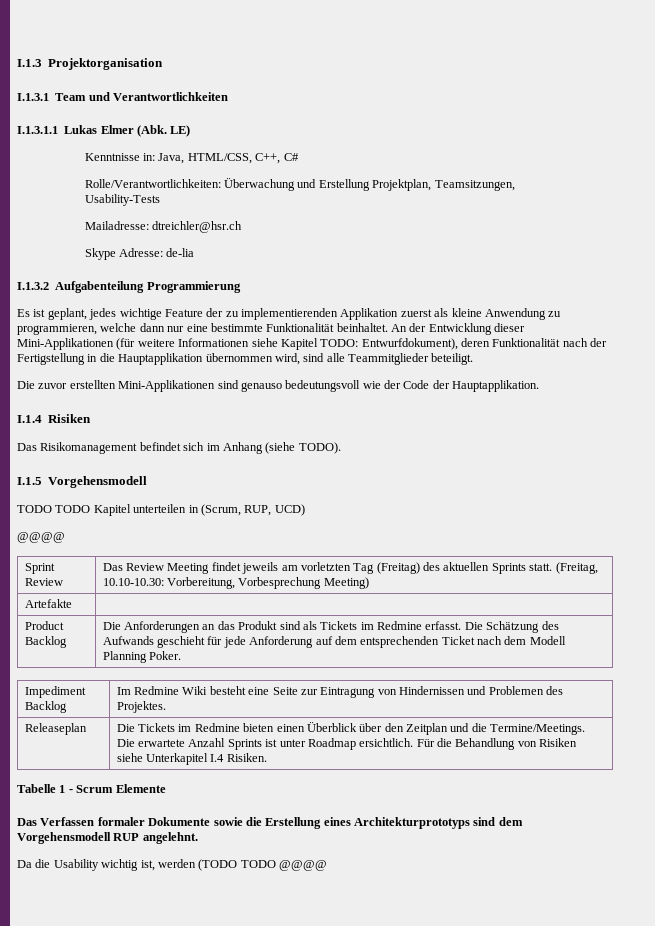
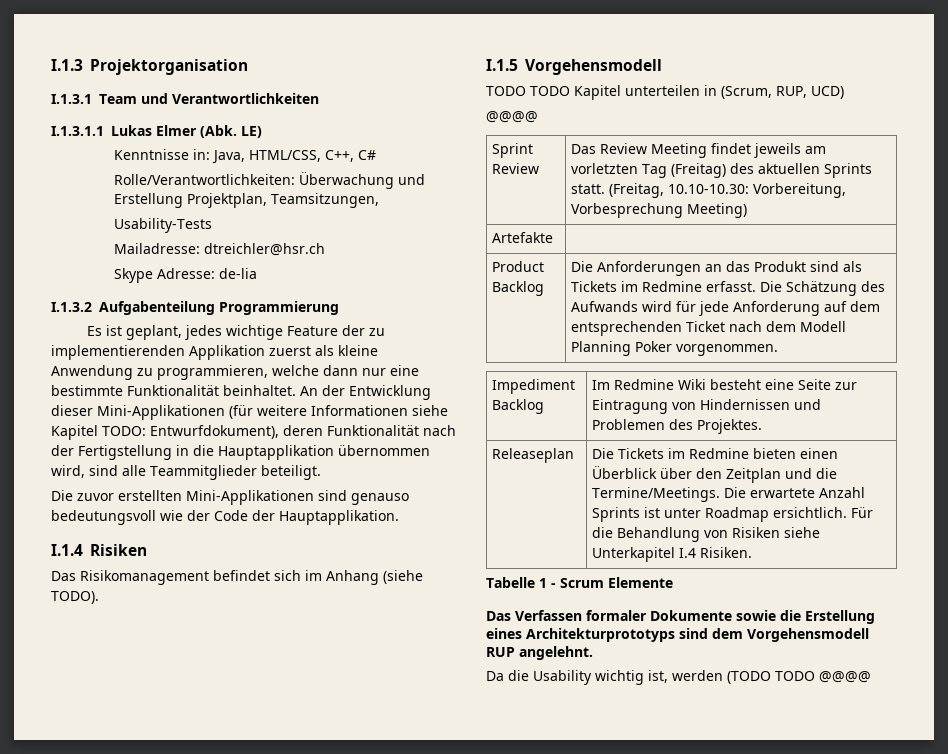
[157,636,206,648] geschieht -> [641,301,672,312] wird
[149,651,182,660] Poker. -> [634,341,778,356] Poker vorgenommen.

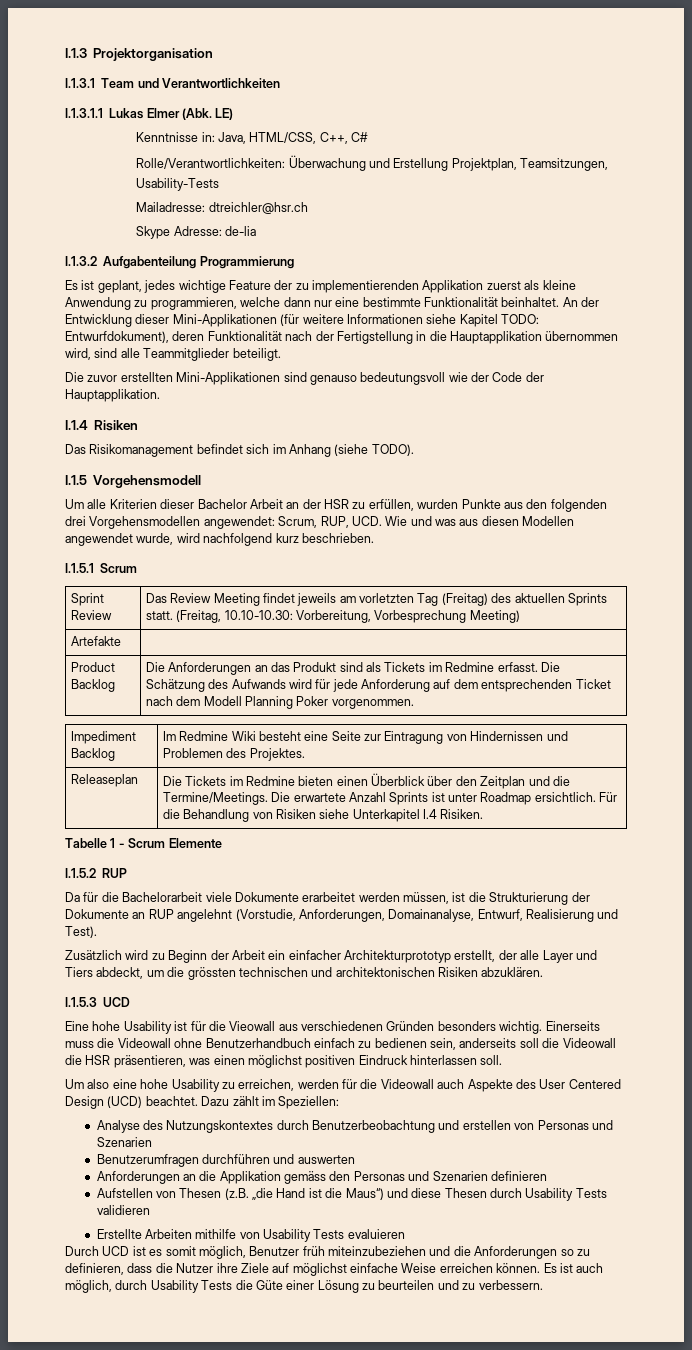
[486,85,844,100] [486,111,538,123] TODO TODO Kapitel unterteilen in (Scrum, RUP, UCD) // @@@@ -> [65,499,607,512] [65,516,575,529] [65,533,374,546] [65,563,138,573] Um alle Kriterien dieser Bachelor Arbeit an der HSR zu erfüllen, wurden Punkte aus den folgenden drei Vorgehensmodellen angewendet: Scrum, RUP, UCD. Wie und was aus diesen Modellen angewendet wurde, wird nachfolgend kurz beschrieben. // I.1.5.1 Scrum
[486,610,875,624] [486,628,869,642] [486,646,593,660] Das Verfassen formaler Dokumente sowie die Erstellung eines Architekturprototyps sind dem Vorgehensmodell RUP angelehnt. -> [65,868,128,878] I.1.5.2 RUP
[508,670,871,685] die Usability wichtig ist, werden (TODO TODO @@@@ -> [83,892,590,905] [65,909,619,922] [65,926,97,938] [65,950,597,963] [65,967,544,980] [65,997,131,1007] [65,1021,600,1034] [65,1038,616,1050] [65,1055,503,1068] [65,1079,621,1092] [65,1096,340,1109] [96,1120,613,1133] [96,1137,152,1147] [96,1154,355,1167] [96,1171,547,1184] [96,1188,607,1201] [96,1205,150,1215] [96,1229,405,1242] [65,1246,590,1259] [65,1263,604,1276] [65,1280,543,1293] für die Bachelorarbeit viele Dokumente erarbeitet werden müssen, ist die Strukturierung der Dokumente an RUP angelehnt (Vorstudie, Anforderungen, Domainanalyse, Entwurf, Realisierung und Test). // Zusätzlich wird zu Beginn der Arbeit ein einfacher Architekturprototyp erstellt, der alle Layer und Tiers abdeckt, um die grössten technischen und architektonischen Risiken abzuklären. // I.1.5.3 UCD // Eine hohe Usability ist für die Vieowall aus verschiedenen Gründen besonders wichtig. Einerseits muss die Videowall ohne Benutzerhandbuch einfach zu bedienen sein, anderseits soll die Videowall die HSR präsentieren, was einen möglichst positiven Eindruck hinterlassen soll. // Um also eine hohe Usability zu erreichen, werden für die Videowall auch Aspekte des User Centered Design (UCD) beachtet. Dazu zählt im Speziellen: // Analyse des Nutzungskontextes durch Benutzerbeobachtung und erstellen von Personas und Szenarien // Benutzerumfragen durchführen und auswerten // Anforderungen an die Applikation gemäss den Personas und Szenarien definieren // Aufstellen von Thesen (z.B. „die Hand ist die Maus“) und diese Thesen durch Usability Tests validieren // Erstellte Arbeiten mithilfe von Usability Tests evaluieren // Durch UCD ist es somit möglich, Benutzer früh miteinzubeziehen und die Anforderungen so zu definieren, dass die Nutzer ihre Ziele auf möglichst einfache Weise erreichen können. Es ist auch möglich, durch Usability Tests die Güte einer Lösung zu beurteilen und zu verbessern.

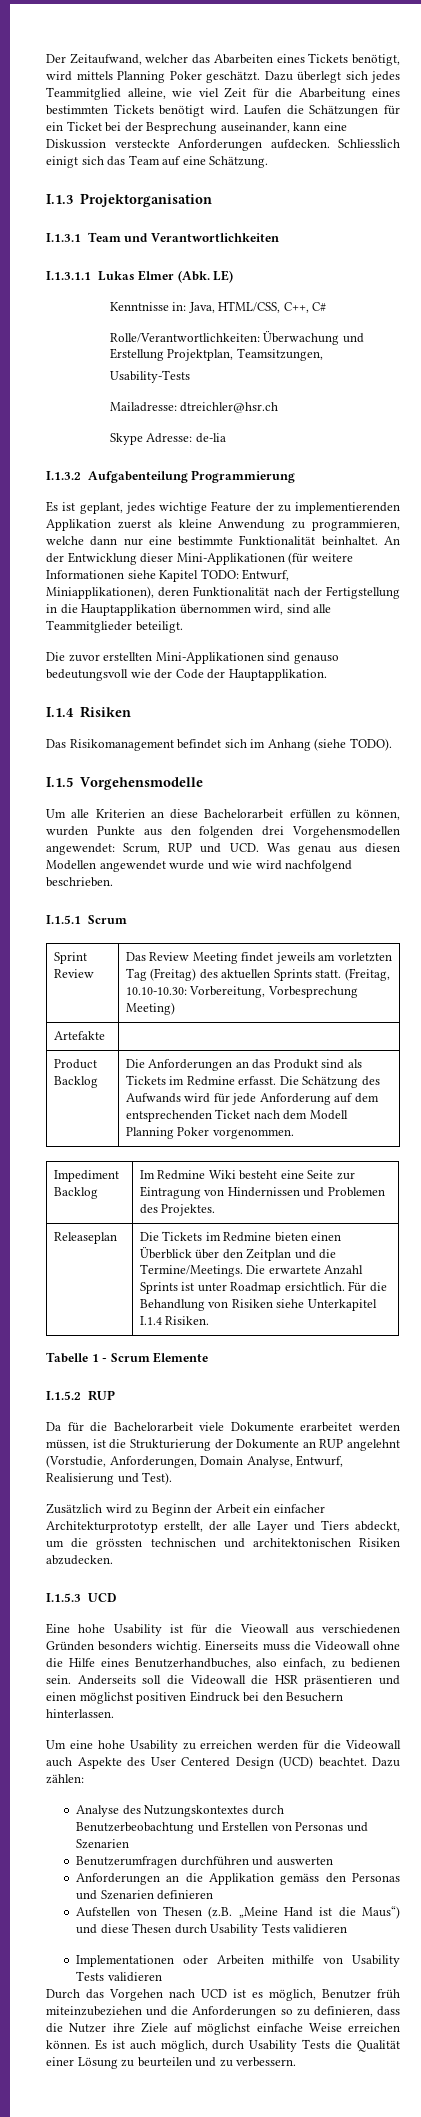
(65, 53) none -> [46,53,401,66] [46,71,400,83] [46,87,400,100] [46,104,400,117] [46,121,347,134] [46,139,400,151] [46,155,269,168] Der Zeitaufwand, welcher das Abarbeiten eines Tickets benötigt, wird mittels Planning Poker geschätzt. Dazu überlegt sich jedes Teammitglied alleine, wie viel Zeit für die Abarbeitung eines bestimmten Tickets benötigt wird. Laufen die Schätzungen für ein Ticket bei der Besprechung auseinander, kann eine Diskussion versteckte Anforderungen aufdecken. Schliesslich einigt sich das Team auf eine Schätzung. //
[65,331,169,343] Entwurfdokument), -> [242,569,290,581] [46,586,154,599] Entwurf, Miniapplikationen),
[93,475,202,488] Vorgehensmodell -> [79,777,203,790] Vorgehensmodelle
[160,499,414,511] dieser Bachelor Arbeit an der HSR zu erfüllen, -> [150,809,400,820] an diese Bachelorarbeit erfüllen zu können,
[320,516,456,528] RUP, UCD. Wie und was -> [168,843,331,855] RUP und UCD. Was genau
[136,533,174,545] wurde, -> [169,860,253,870] wurde und wie
[275,533,299,543] kurz -> (353, 866) none
[423,809,438,819] I.4 -> [139,1316,162,1325] I.1.4
[388,909,475,922] Domainanalyse, -> [200,1456,293,1468] Domain Analyse,
[481,967,544,977] abzuklären. -> [46,1555,113,1565] abzudecken.
[205,1038,517,1050] Benutzerhandbuch einfach zu bedienen sein, anderseits -> [46,1658,400,1669] [46,1675,136,1685] die Hilfe eines Benutzerhandbuches, also einfach, zu bedienen sein. Anderseits
[113,1055,211,1068] präsentieren, was -> [304,1675,400,1687] präsentieren und
[410,1055,503,1065] [65,1079,110,1089] hinterlassen soll. // Um also -> [243,1692,344,1702] [46,1709,114,1718] [46,1740,66,1749] bei den Besuchern hinterlassen. // Um
[238,1079,295,1091] erreichen, -> [200,1740,253,1749] erreichen
[232,1096,340,1109] zählt im Speziellen: -> [46,1774,84,1784] zählen:
[462,1120,511,1130] erstellen -> [222,1821,269,1832] Erstellen
[252,1188,274,1200] „die -> [238,1907,278,1918] „Meine
[96,1229,142,1239] Erstellte -> [76,1955,208,1967] Implementationen oder
[347,1229,405,1239] evaluieren -> [107,1972,162,1982] validieren
(99, 1251) none -> [86,1989,195,2001] das Vorgehen nach
[165,1246,196,1256] somit -> (263, 1995) none
[255,1280,283,1290] Güte -> [357,2040,401,2052] Qualität

